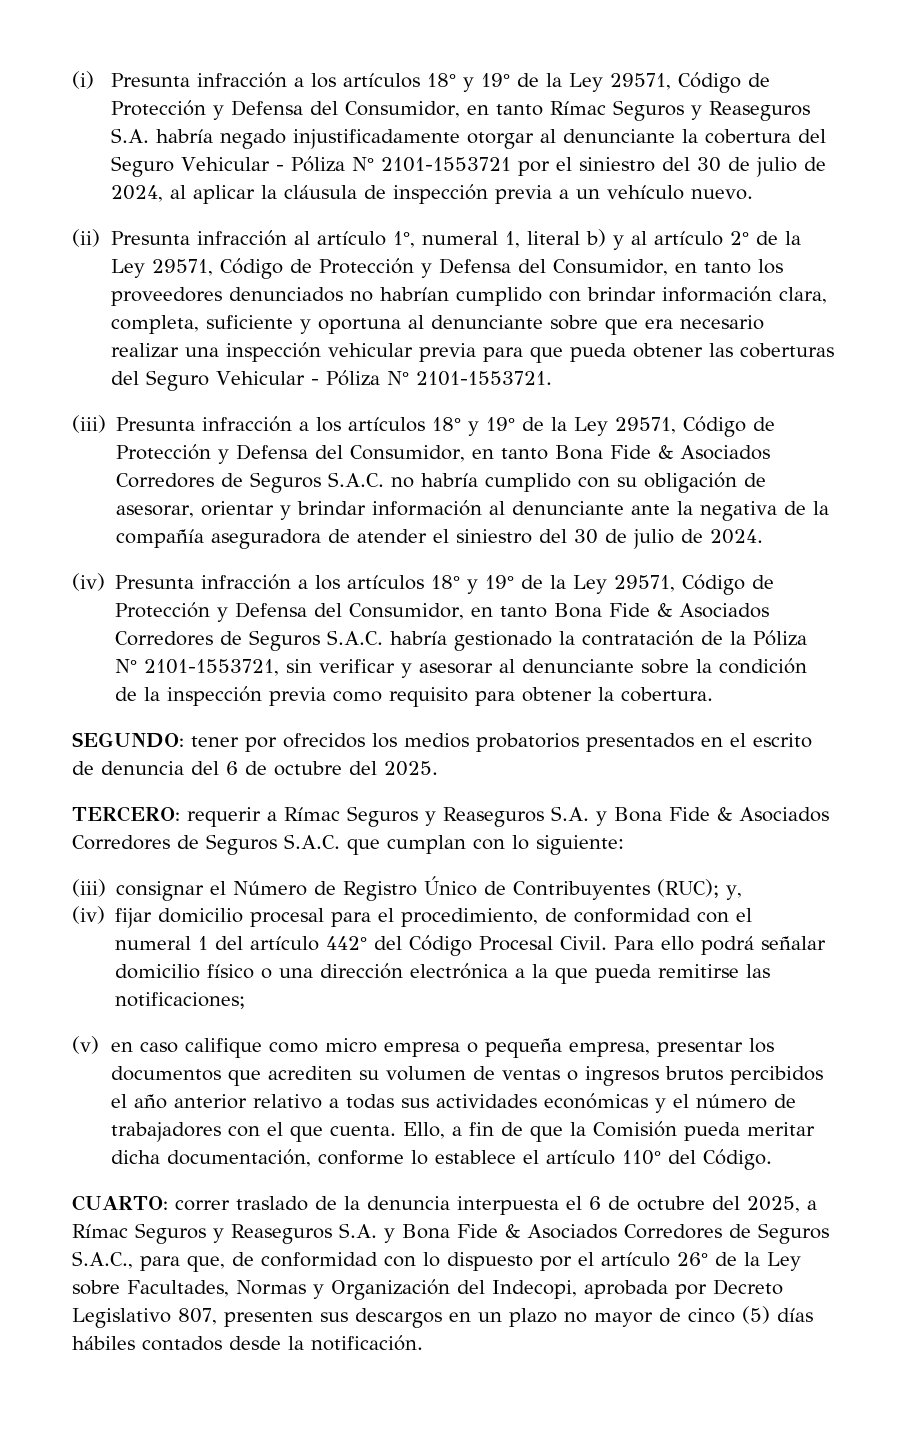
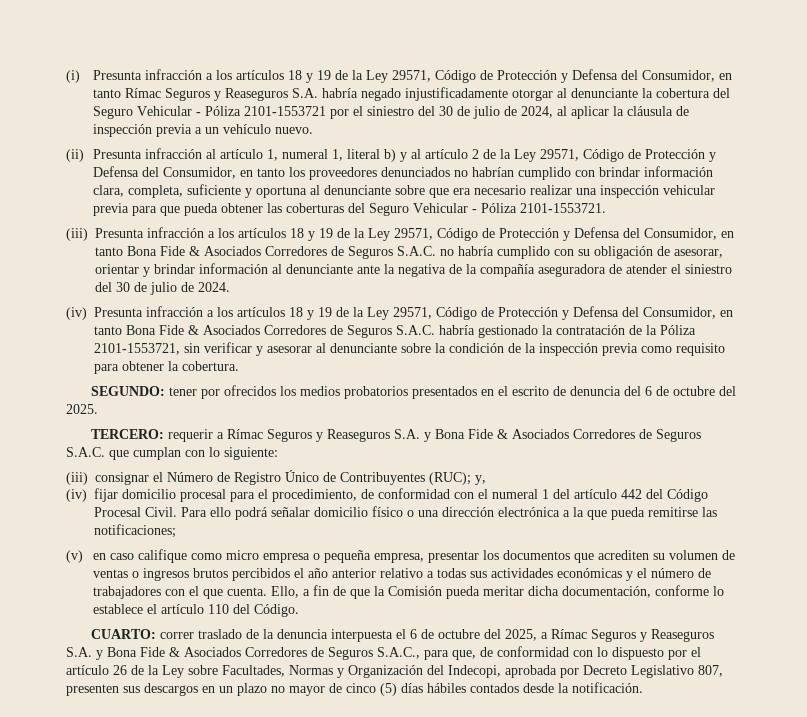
[426,73,510,92] 18° y 19° -> [288,70,332,83] 18 y 19
[351,157,374,171] N° -> (242, 111) none
[392,231,415,248] 1°, -> [267,149,279,161] 1,
[729,231,749,245] 2° -> [472,149,480,159] 2
[386,371,409,385] N° -> (518, 208) none
[432,417,516,436] 18° y 19° -> [290,228,333,241] 18 y 19
[431,575,515,594] 18° y 19° -> [289,307,332,320] 18 y 19
[115,659,138,673] N° -> (696, 330) none
[326,936,368,950] 442° -> [621,489,642,499] 442
[621,1150,661,1165] 110° -> [208,604,230,614] 110
[677,1252,708,1266] 26° -> [113,665,127,675] 26

